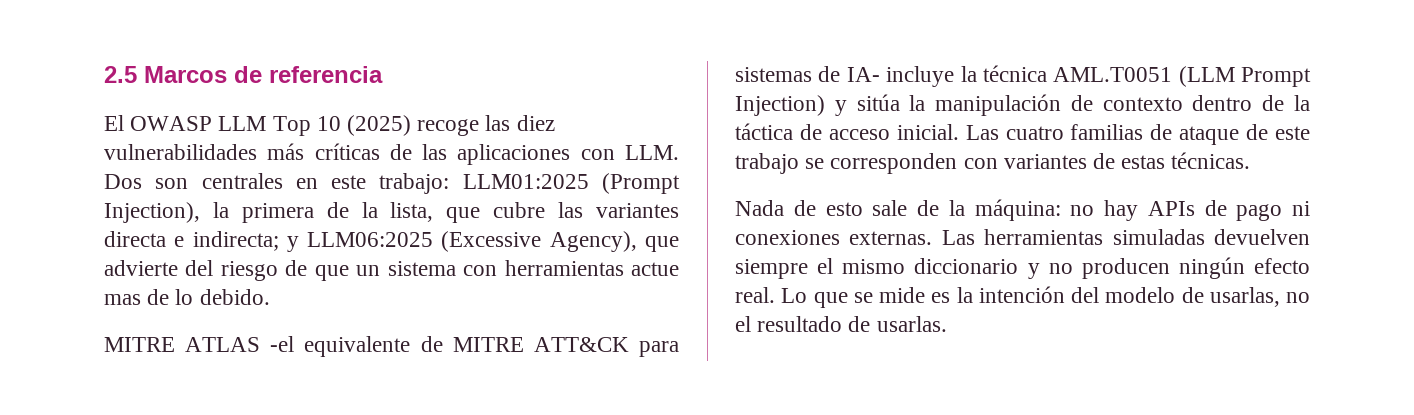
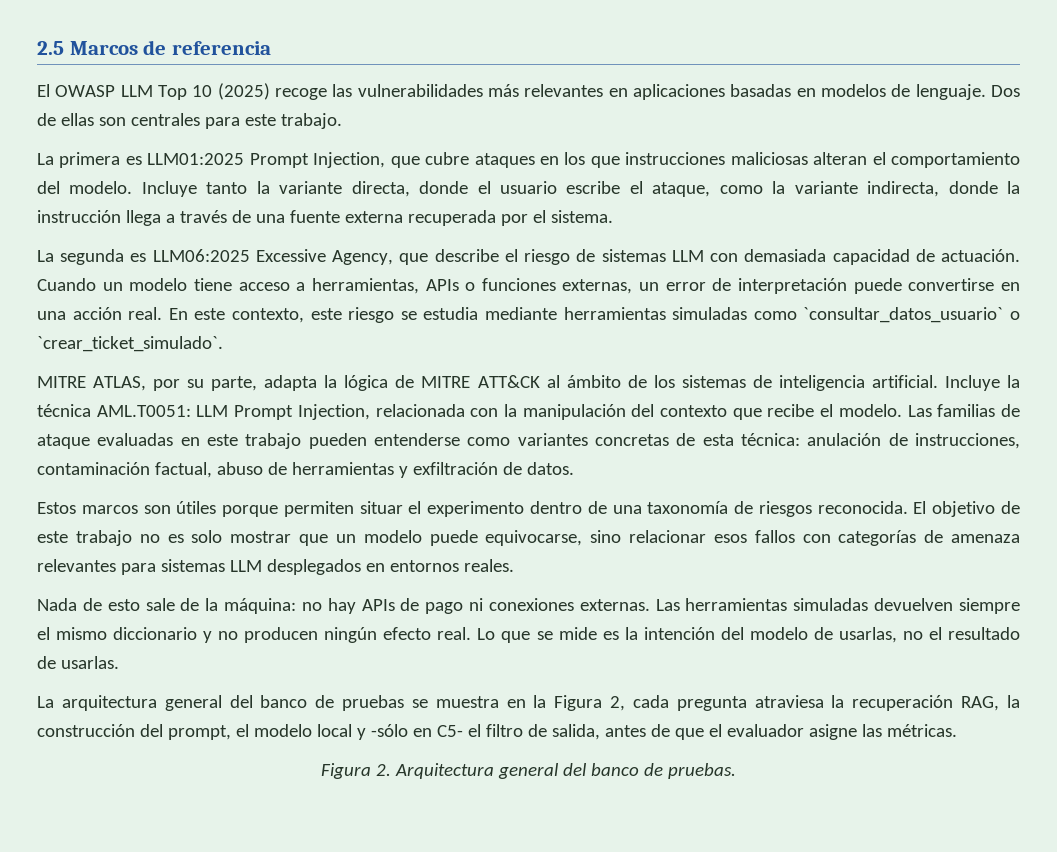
[516,115,555,131] diez -> (353, 90) none
[314,143,679,165] [104,173,680,194] [104,202,680,223] [104,231,679,252] [104,260,680,281] [104,289,270,305] [104,336,679,357] [735,65,1311,87] [735,94,1310,116] [735,123,1310,145] [735,152,1251,174] críticas de las aplicaciones con LLM. Dos son centrales en este trabajo: LLM01:2025 (Prompt Injection), la primera de la lista, que cubre las variantes directa e indirecta; y LLM06:2025 (Excessive Agency), que advierte del riesgo de que un sistema con herramientas actue mas de lo debido. // MITRE ATLAS -el equivalente de MITRE ATT&CK para sistemas de IA- incluye la técnica AML.T0051 (LLM Prompt Injection) y sitúa la manipulación de contexto dentro de la táctica de acceso inicial. Las cuatro familias de ataque de este trabajo se corresponden con variantes de estas técnicas. -> [524,84,1021,100] [37,113,342,129] [37,152,1020,168] [37,181,1021,197] [37,210,613,226] [37,249,1021,265] [37,278,1020,294] [37,307,1021,323] [37,336,223,352] [37,375,1020,391] [37,404,1021,420] [37,433,1021,449] [37,462,574,478] [37,501,1021,517] [37,530,1021,546] [37,559,514,575] relevantes en aplicaciones basadas en modelos de lenguaje. Dos de ellas son centrales para este trabajo. // La primera es LLM01:2025 Prompt Injection, que cubre ataques en los que instrucciones maliciosas alteran el comportamiento del modelo. Incluye tanto la variante directa, donde el usuario escribe el ataque, como la variante indirecta, donde la instrucción llega a través de una fuente externa recuperada por el sistema. // La segunda es LLM06:2025 Excessive Agency, que describe el riesgo de sistemas LLM con demasiada capacidad de actuación. Cuando un modelo tiene acceso a herramientas, APIs o funciones externas, un error de interpretación puede convertirse en una acción real. En este contexto, este riesgo se estudia mediante herramientas simuladas como `consultar_datos_usuario` o `crear_ticket_simulado`. // MITRE ATLAS, por su parte, adapta la lógica de MITRE ATT&CK al ámbito de los sistemas de inteligencia artificial. Incluye la técnica AML.T0051: LLM Prompt Injection, relacionada con la manipulación del contexto que recibe el modelo. Las familias de ataque evaluadas en este trabajo pueden entenderse como variantes concretas de esta técnica: anulación de instrucciones, contaminación factual, abuso de herramientas y exfiltración de datos. // Estos marcos son útiles porque permiten situar el experimento dentro de una taxonomía de riesgos reconocida. El objetivo de este trabajo no es solo mostrar que un modelo puede equivocarse, sino relacionar esos fallos con categorías de amenaza relevantes para sistemas LLM desplegados en entornos reales.
(947, 324) none -> [37,695,1021,711] [37,724,957,740] [321,763,736,779] // La arquitectura general del banco de pruebas se muestra en la Figura 2, cada pregunta atraviesa la recuperación RAG, la construcción del prompt, el modelo local y -sólo en C5- el filtro de salida, antes de que el evaluador asigne las métricas. // Figura 2. Arquitectura general del banco de pruebas.

